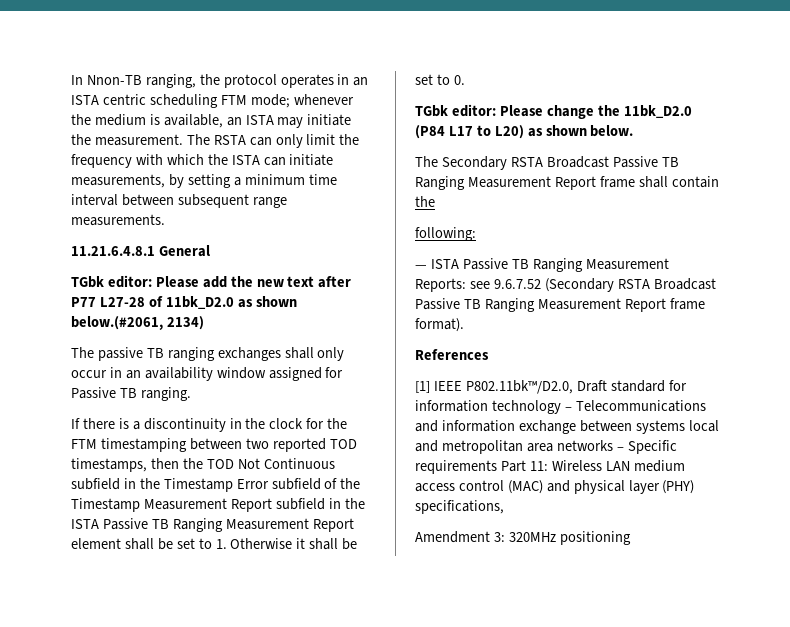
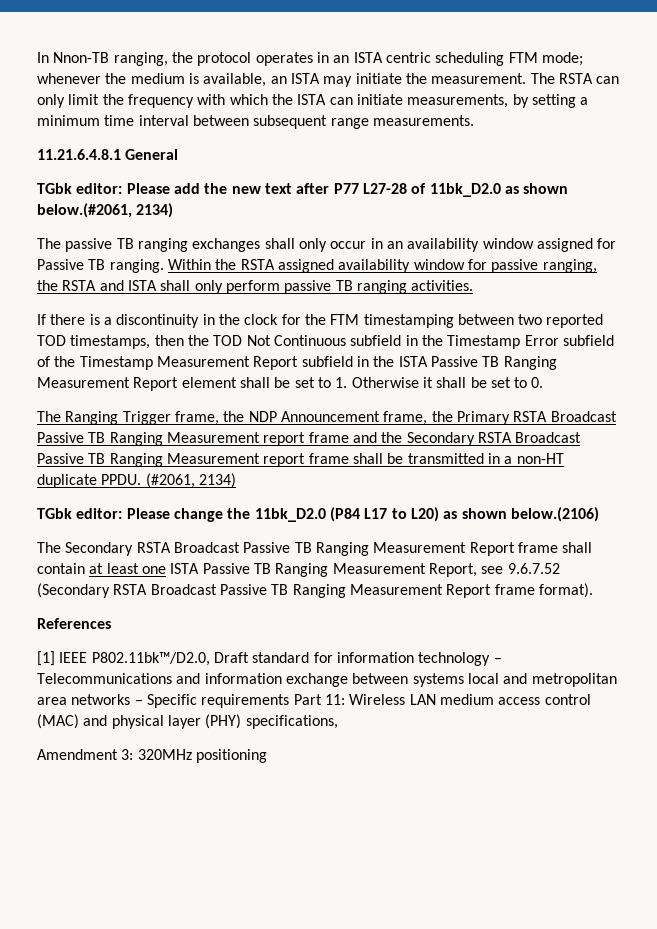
(191, 394) none -> [167,259,597,273] [37,280,474,294] Within the RSTA assigned availability window for passive ranging, the RSTA and ISTA shall only perform passive TB ranging activities.
(465, 80) none -> [37,411,617,425] [37,432,582,446] [37,453,564,467] [37,473,236,488] // The Ranging Trigger frame, the NDP Announcement frame, the Primary RSTA Broadcast Passive TB Ranging Measurement report frame and the Secondary RSTA Broadcast Passive TB Ranging Measurement report frame shall be transmitted in a non-HT duplicate PPDU. (#2061, 2134)
[590,125,634,137] below. -> [510,507,599,522] below.(2106)
[415,196,435,207] [415,227,476,241] [415,258,669,272] [415,278,466,292] the // following: // — ISTA Passive TB Ranging Measurement Reports: -> [89,563,477,577] at least one ISTA Passive TB Ranging Measurement Report,

